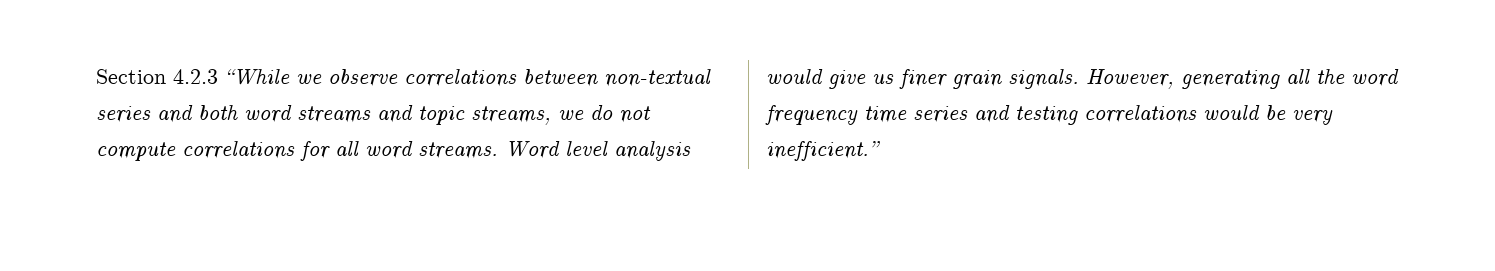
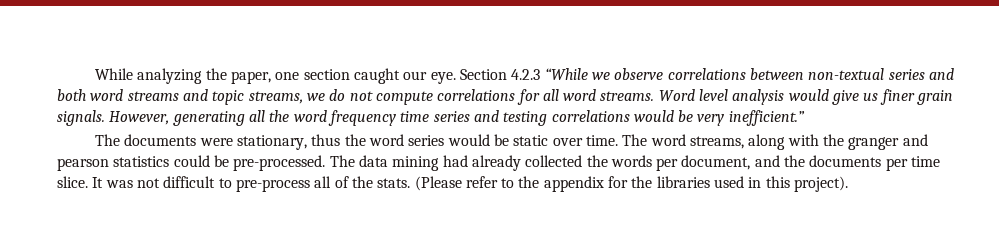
(96, 76) none -> [95,68,456,84] While analyzing the paper, one section caught our eye.
(880, 151) none -> [95,134,928,150] [57,155,941,171] [57,176,849,192] // The documents were stationary, thus the word series would be static over time. The word streams, along with the granger and pearson statistics could be pre-processed. The data mining had already collected the words per document, and the documents per time slice. It was not difficult to pre-process all of the stats. (Please refer to the appendix for the libraries used in this project).

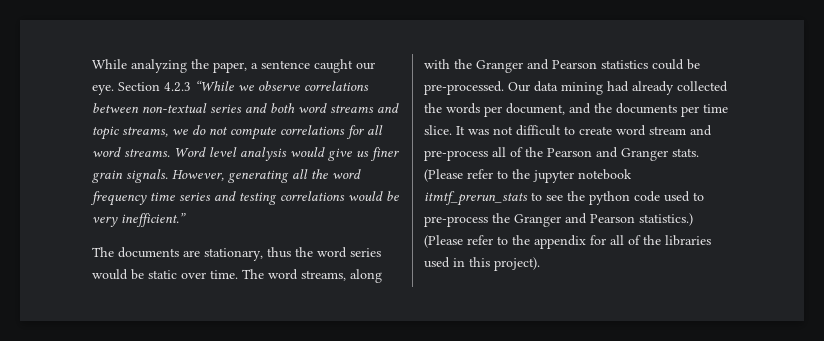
[275,69,350,80] one section -> [251,60,310,69] a sentence
[199,138,233,146] were -> [183,250,200,257] are
[848,134,928,150] [57,158,109,171] granger and pearson -> [476,59,597,73] Granger and Pearson
[329,155,355,167] The -> [508,82,530,92] Our
(232, 183) none -> [579,125,712,136] create word stream and
(373, 182) none -> [547,147,668,161] Pearson and Granger
[543,176,629,192] appendix for -> [533,169,632,183] [424,191,704,206] [424,213,693,227] [424,235,641,249] jupyter notebook itmtf_prerun_stats to see the python code used to pre-process the Granger and Pearson statistics.) (Please refer to the appendix for all of

